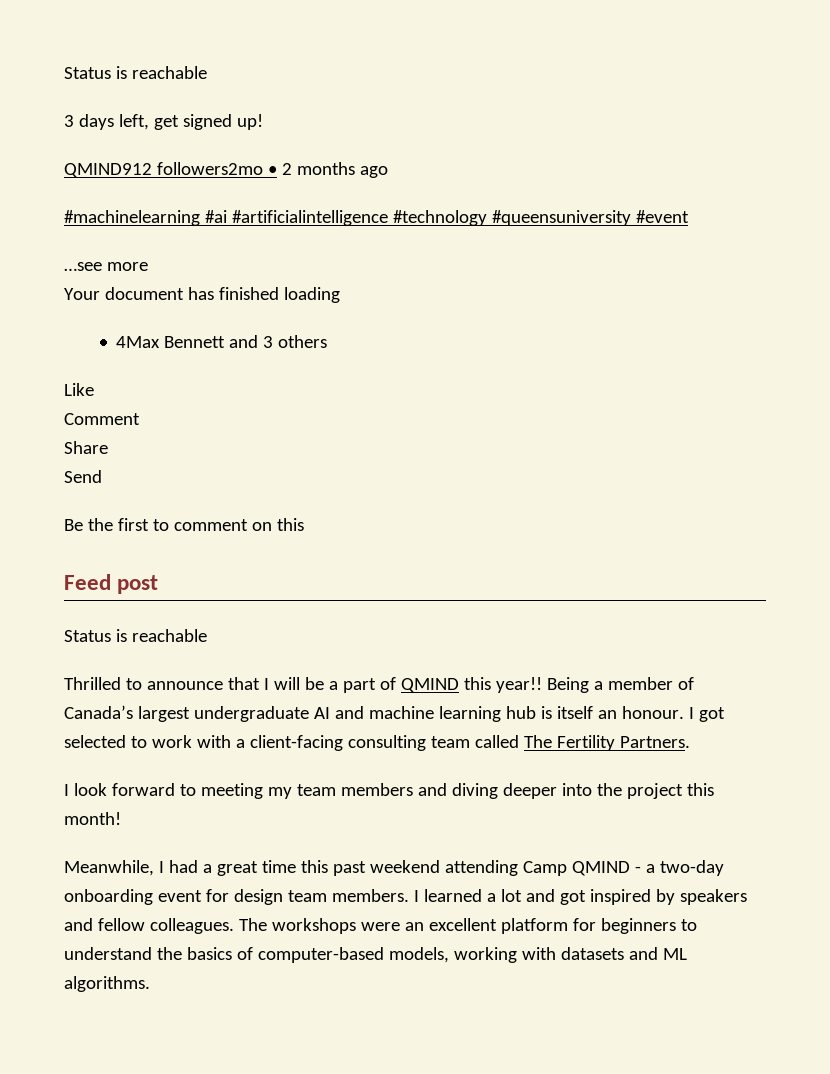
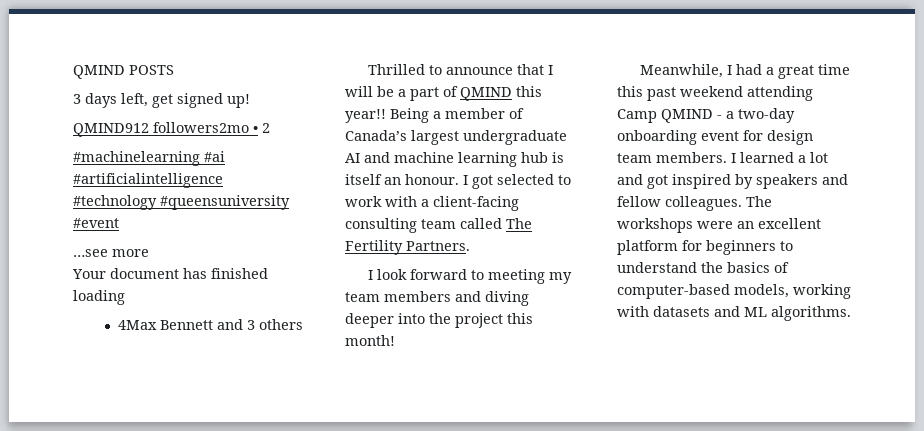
[64,66,207,79] Status is reachable -> [73,65,174,79] QMIND POSTS
[296,162,388,178] months ago -> (270, 128) none
[64,383,94,396] [64,413,140,425] [64,441,108,454] [64,470,102,483] [64,518,304,531] [64,574,159,594] [64,629,207,642] // Like // Comment // Share // Send // Be the first to comment on this // Feed post // Status is reachable -> (303, 324) none

